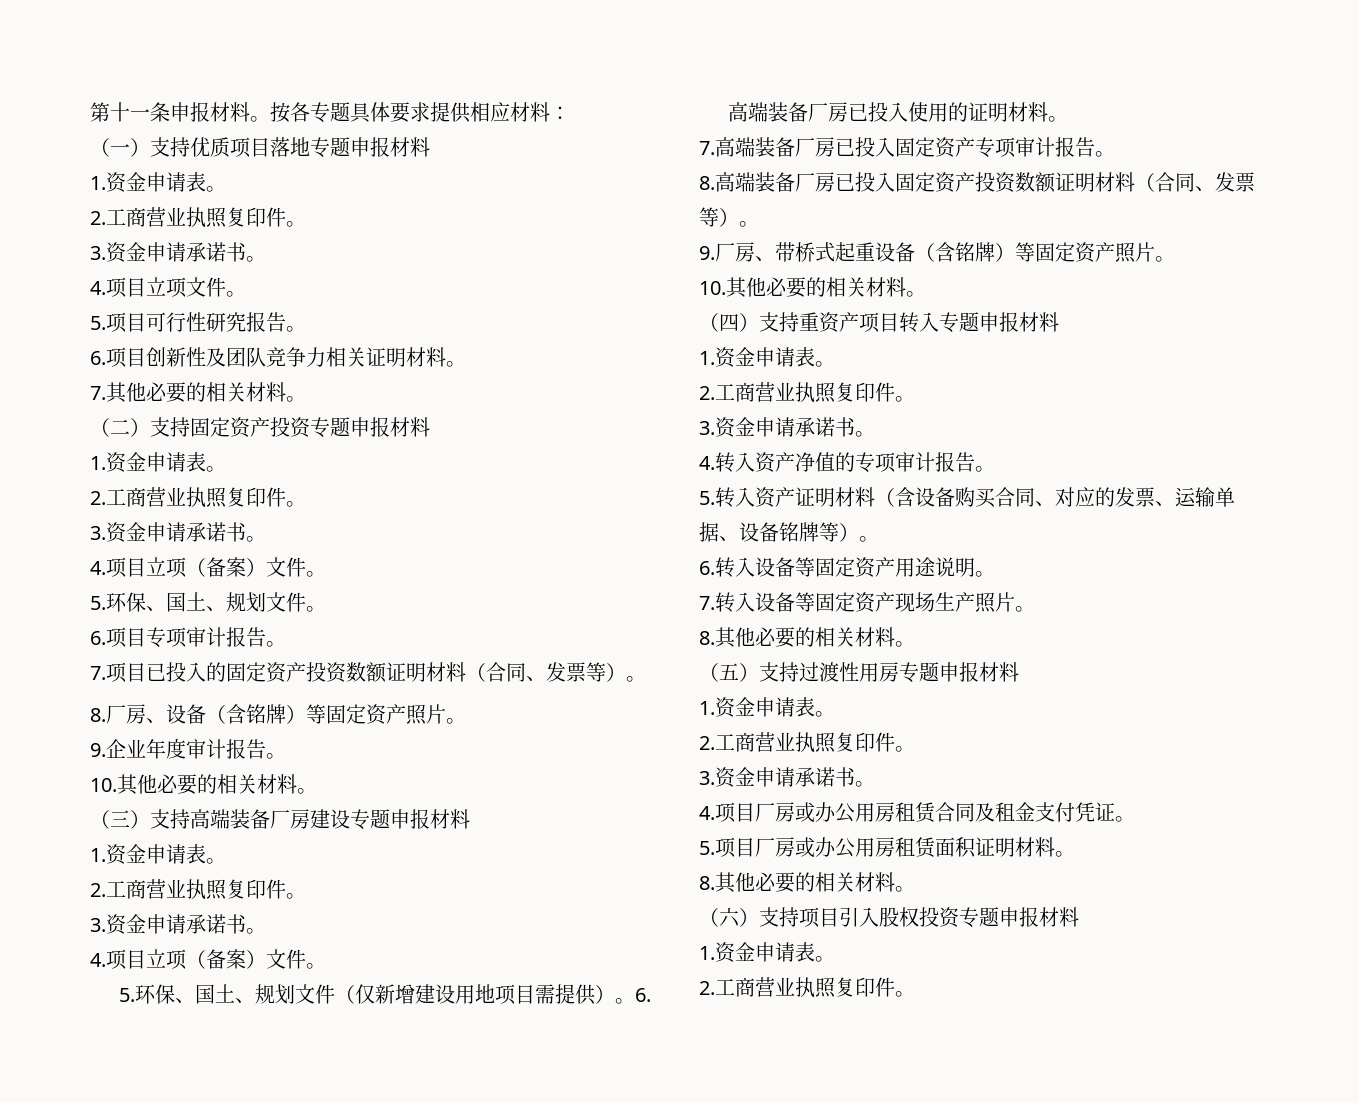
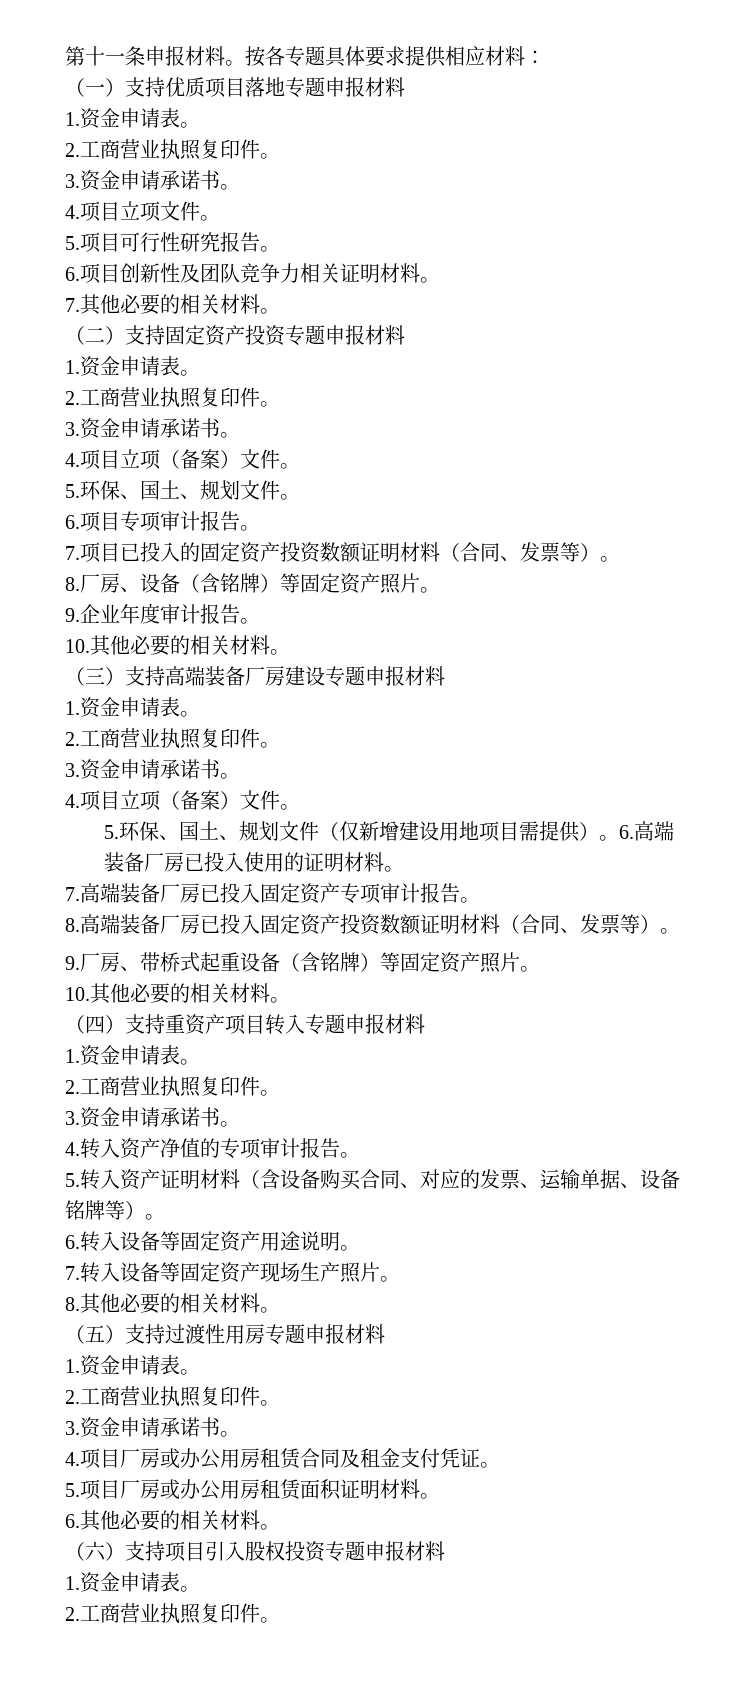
[699,876,715,890] 8. -> [65,1514,80,1528] 6.

